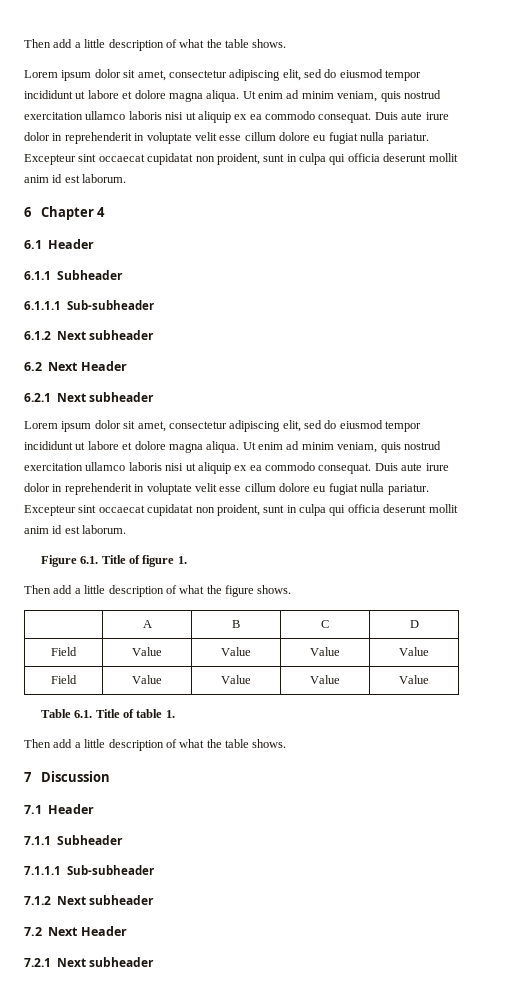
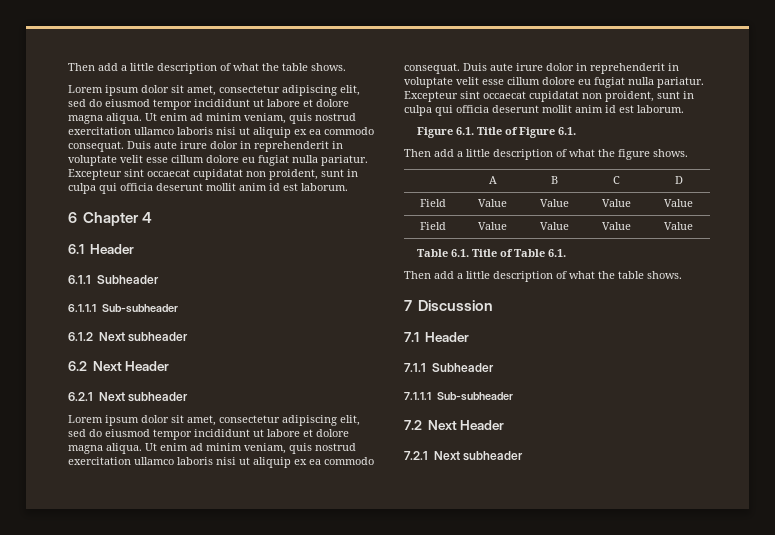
[142,555,187,567] figure 1. -> [518,127,576,138] Figure 6.1.
[136,709,175,718] table 1. -> [513,249,566,257] Table 6.1.
[24,895,155,905] // 7.1.2 Next subheader -> (513, 396) none

